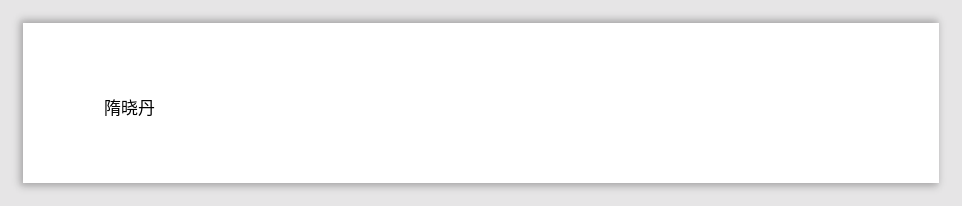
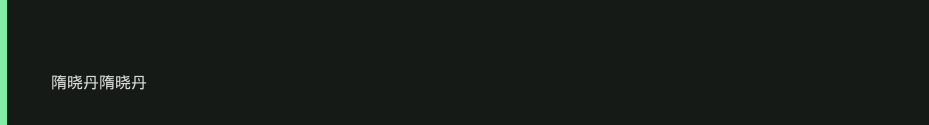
[104,99,155,117] 隋晓丹 -> [51,75,147,90] 隋晓丹隋晓丹

